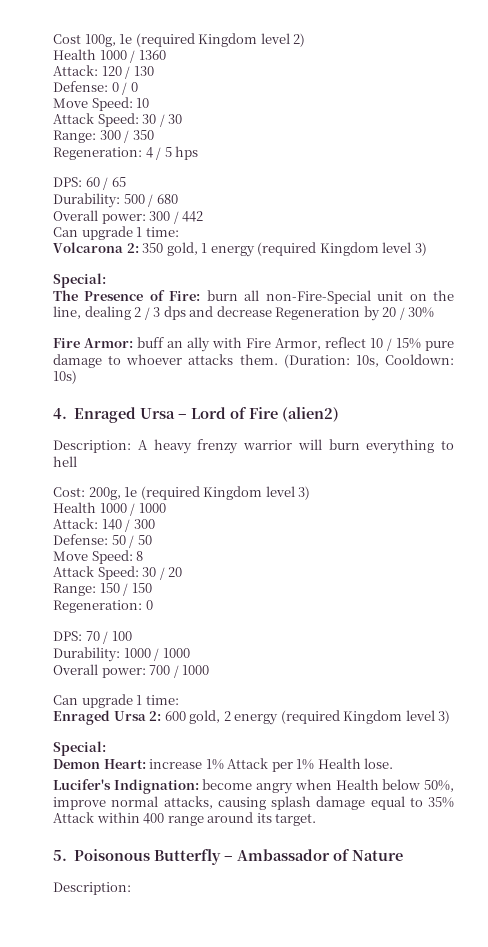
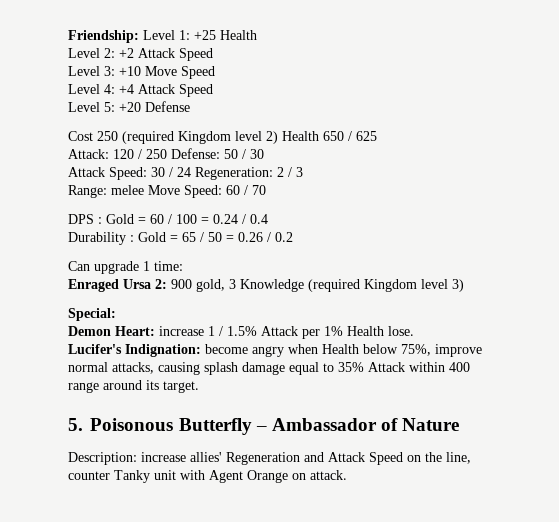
[53,34,133,47] Cost 100g, 1e -> [68,30,257,43] [68,48,213,61] [68,66,215,79] [68,84,213,97] [68,101,190,112] [68,131,118,141] Friendship: Level 1: +25 Health // Level 2: +2 Attack Speed // Level 3: +10 Move Speed // Level 4: +4 Attack Speed // Level 5: +20 Defense // Cost 250
[53,49,166,63] // Health 1000 / 1360 -> [282,131,377,141] Health 650 / 625
[133,66,154,76] [53,81,138,95] [53,97,150,111] [53,113,183,127] [53,130,154,143] [53,146,199,160] [53,177,126,190] [53,193,178,208] [53,210,204,224] [53,226,179,240] [53,242,427,257] [53,273,106,288] [53,290,454,304] [53,306,435,321] [53,337,454,352] [53,354,454,368] [53,370,77,384] [53,407,339,423] [53,439,454,454] [53,456,77,467] [53,486,311,500] [53,502,166,516] [53,518,155,532] [53,534,152,548] [53,550,144,564] [53,566,183,580] [53,583,152,596] [53,600,153,613] [53,631,132,644] [53,647,190,662] [53,664,210,678] 130 // Defense: 0 / 0 // Move Speed: 10 // Attack Speed: 30 / 30 // Range: 300 / 350 // Regeneration: 4 / 5 hps // DPS: 60 / 65 // Durability: 500 / 680 // Overall power: 300 / 442 // Can upgrade 1 time: // Volcarona 2: 350 gold, 1 energy (required Kingdom level 3) // Special: // The Presence of Fire: burn all non-Fire-Special unit on the line, dealing 2 / 3 dps and decrease Regeneration by 20 / 30% // Fire Armor: buff an ally with Fire Armor, reflect 10 / 15% pure damage to whoever attacks them. (Duration: 10s, Cooldown: 10s) // 4. Enraged Ursa – Lord of Fire (alien2) // Description: A heavy frenzy warrior will burn everything to hell // Cost: 200g, 1e (required Kingdom level 3) // Health 1000 / 1000 // Attack: 140 / 300 // Defense: 50 / 50 // Move Speed: 8 // Attack Speed: 30 / 20 // Range: 150 / 150 // Regeneration: 0 // DPS: 70 / 100 // Durability: 1000 / 1000 // Overall power: 700 / 1000 -> [146,148,264,159] [68,167,303,180] [68,185,266,198] [68,214,268,224] [68,232,293,245] 250 Defense: 50 / 30 // Attack Speed: 30 / 24 Regeneration: 2 / 3 // Range: melee Move Speed: 60 / 70 // DPS : Gold = 60 / 100 = 0.24 / 0.4 // Durability : Gold = 65 / 50 = 0.26 / 0.2
[164,710,279,725] 600 gold, 2 energy -> [171,279,304,292] 900 gold, 3 Knowledge
[205,759,224,770] 1% -> [208,326,257,336] 1 / 1.5%
[424,780,455,792] 50%, -> [401,344,431,356] 75%,
(131, 888) none -> [141,452,471,465] [68,470,347,483] increase allies' Regeneration and Attack Speed on the line, counter Tanky unit with Agent Orange on attack.

